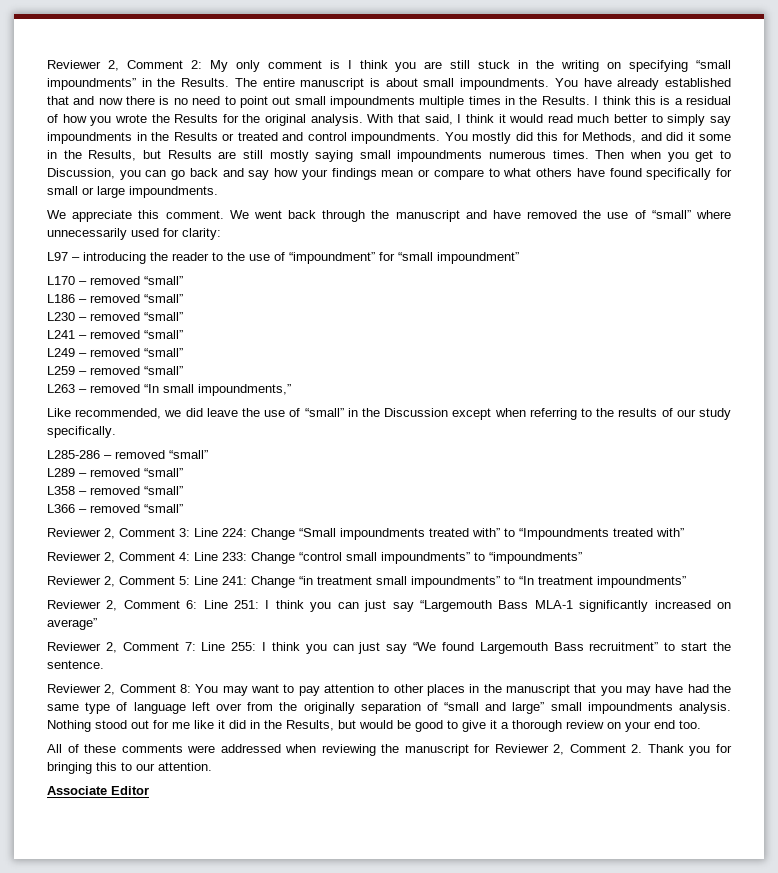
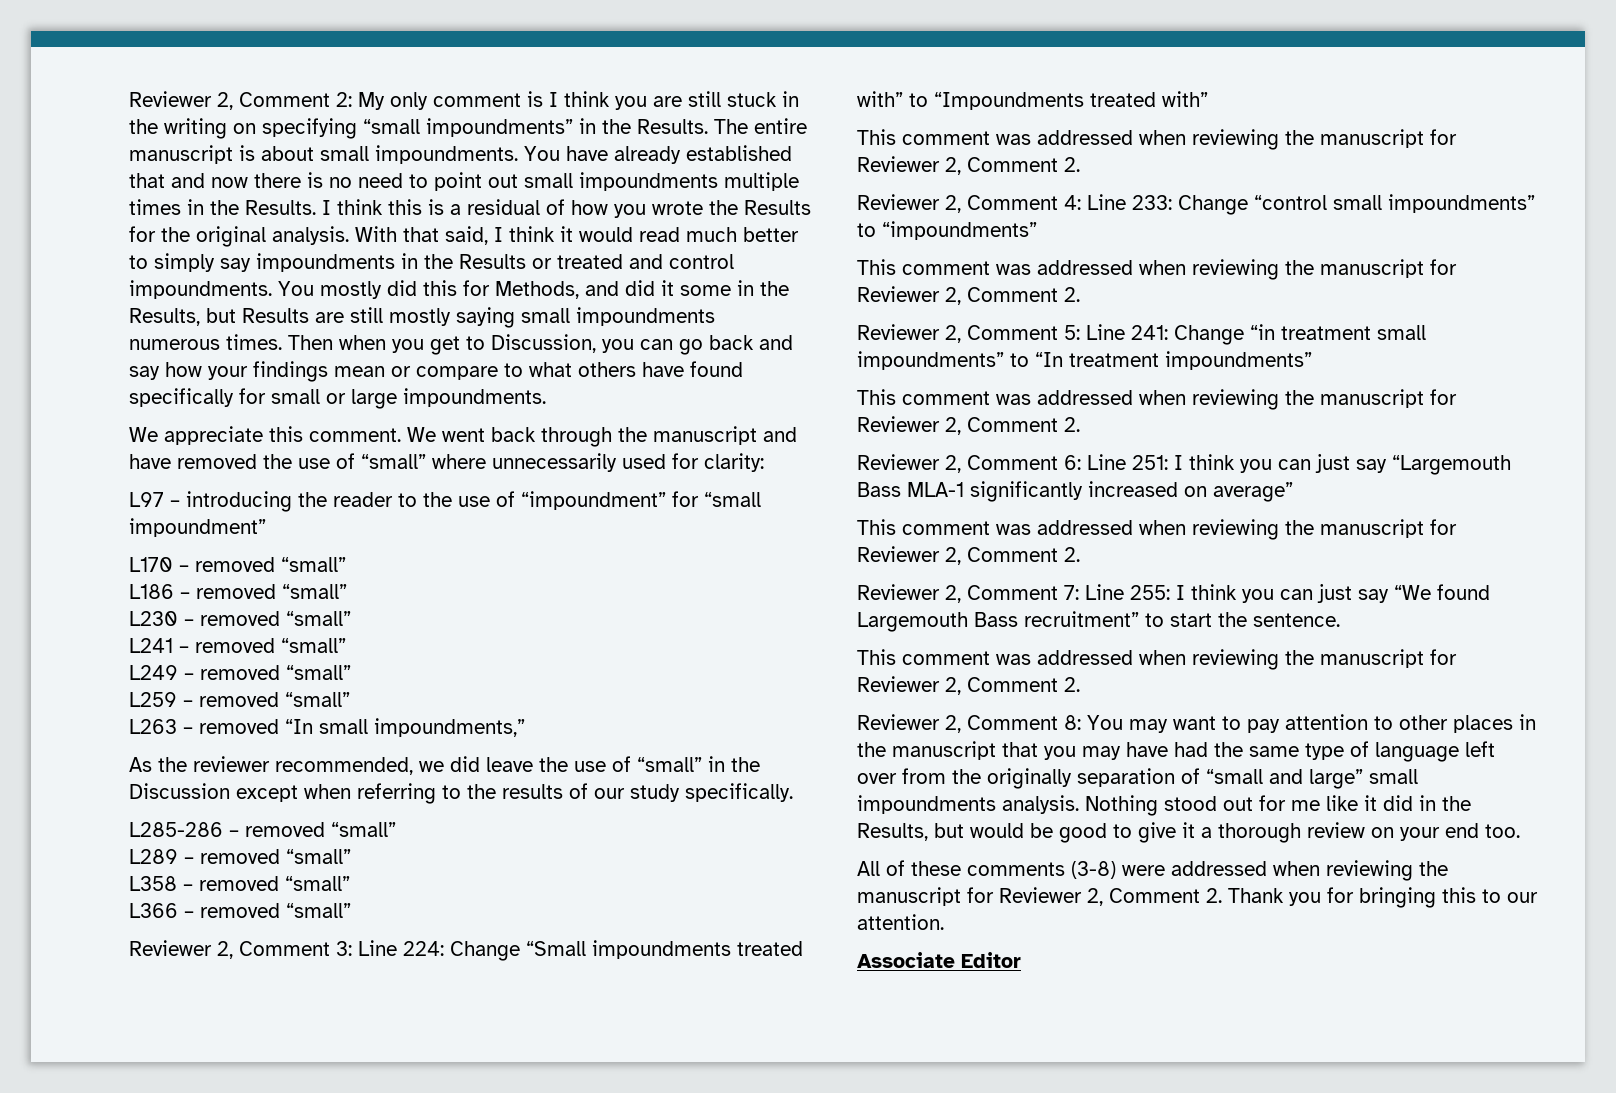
[47,408,71,417] Like -> [129,756,270,772] As the reviewer
(684, 532) none -> [857,129,1457,150] [857,156,1080,175] // This comment was addressed when reviewing the manuscript for Reviewer 2, Comment 2.
(582, 558) none -> [857,259,1457,280] [857,286,1080,305] // This comment was addressed when reviewing the manuscript for Reviewer 2, Comment 2.
(686, 582) none -> [857,389,1457,410] [857,416,1080,435] // This comment was addressed when reviewing the manuscript for Reviewer 2, Comment 2.
(97, 624) none -> [857,519,1457,540] [857,546,1080,565] // This comment was addressed when reviewing the manuscript for Reviewer 2, Comment 2.
(104, 664) none -> [857,649,1457,670] [857,676,1080,695] // This comment was addressed when reviewing the manuscript for Reviewer 2, Comment 2.
(183, 748) none -> [1071,861,1116,879] (3-8)

